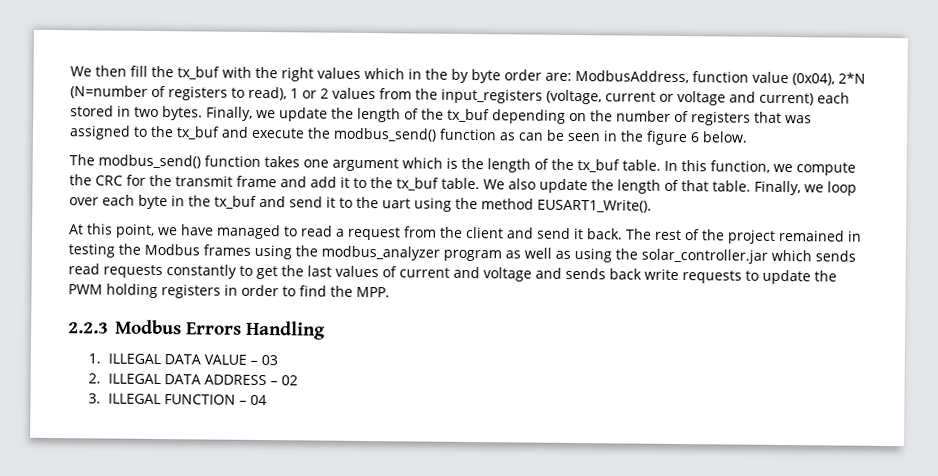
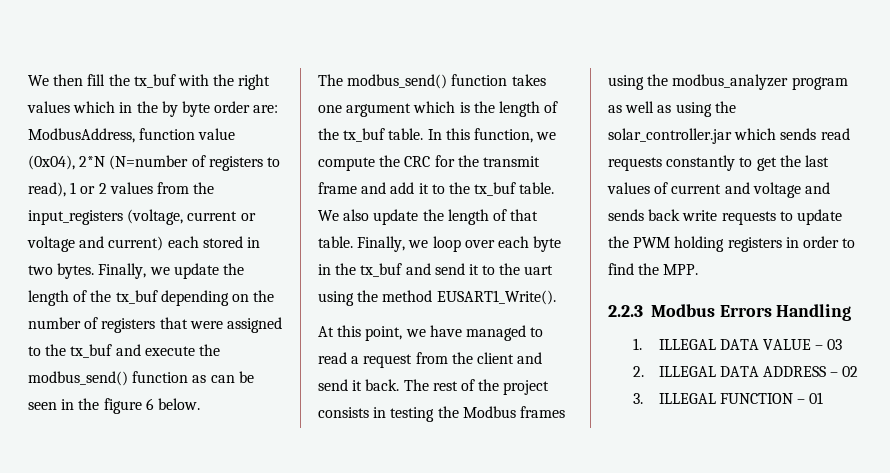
[785,115,812,124] was -> [189,321,223,329] were
[778,229,845,242] remained -> [318,407,369,418] consists
[250,394,268,406] 04 -> [809,392,824,404] 01

